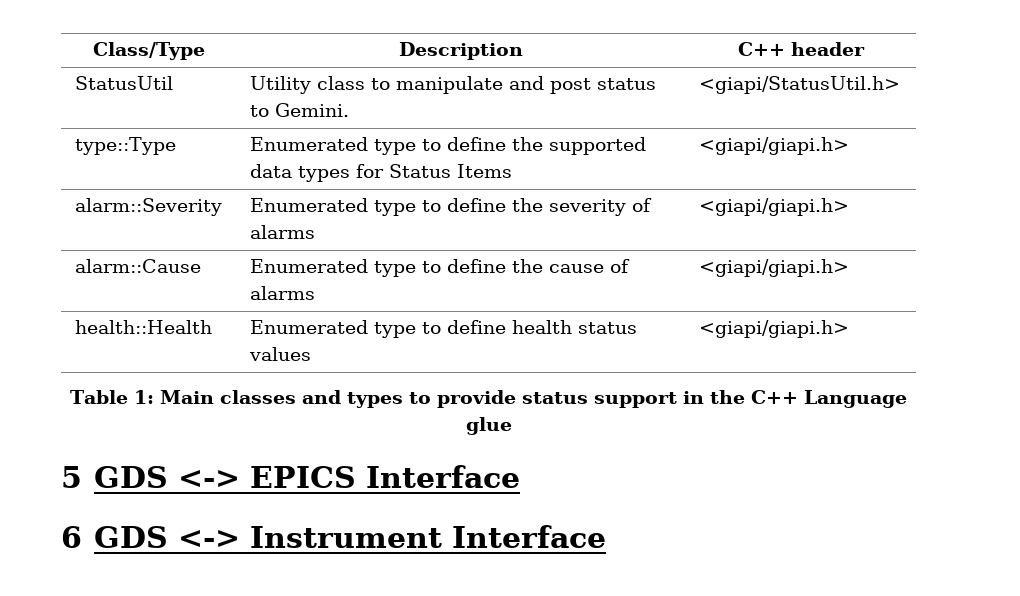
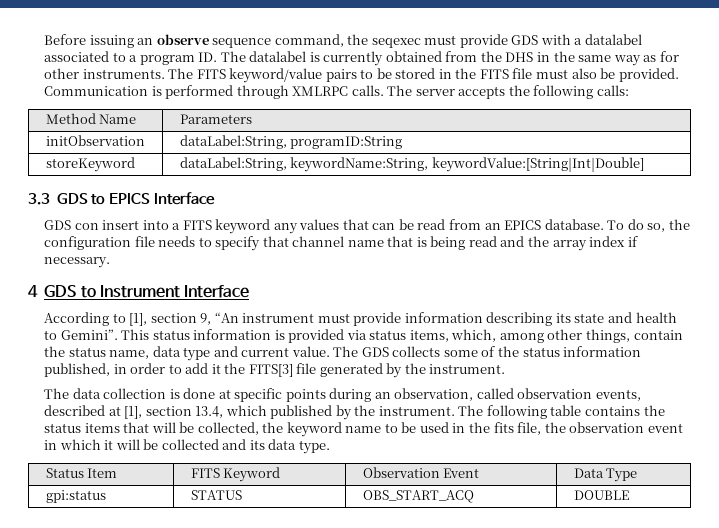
[92,42,206,60] [399,42,523,60] [737,42,865,56] [74,76,173,90] [249,76,656,94] [249,103,349,117] [698,76,900,94] [74,137,176,155] [249,137,646,155] [249,164,512,182] [698,137,849,155] [74,198,222,216] [249,198,652,216] [249,225,315,239] [698,198,849,216] [74,259,201,273] [249,259,630,277] [249,286,315,300] [698,259,849,277] [74,320,212,334] [249,320,637,338] [248,347,311,361] [698,320,849,338] [70,390,907,408] [465,417,512,435] [61,465,520,488] [61,525,606,548] Class/Type | Description | C++ header // StatusUtil | Utility class to manipulate and post status to Gemini. | <giapi/StatusUtil.h> // type::Type | Enumerated type to define the supported data types for Status Items | <giapi/giapi.h> // alarm::Severity | Enumerated type to define the severity of alarms | <giapi/giapi.h> // alarm::Cause | Enumerated type to define the cause of alarms | <giapi/giapi.h> // health::Health | Enumerated type to define health status values | <giapi/giapi.h> // Table 1: Main classes and types to provide status support in the C++ Language glue // 5 GDS <-> EPICS Interface // 6 GDS <-> Instrument Interface -> [44,34,642,48] [44,51,679,66] [44,68,679,83] [44,85,629,99] [45,113,137,124] [179,114,252,124] [45,135,145,146] [179,135,403,149] [45,157,135,172] [179,157,644,172] [28,192,216,205] [44,219,690,234] [44,236,638,251] [44,257,111,268] [28,285,249,298] [44,312,677,326] [44,329,683,343] [44,346,642,361] [44,363,506,378] [44,388,641,402] [44,405,665,420] [44,422,683,437] [44,439,330,454] [45,468,118,478] [190,467,281,482] [362,467,480,478] [573,468,638,482] [45,490,106,503] [190,490,242,500] [362,490,474,503] [573,490,629,500] Before issuing an observe sequence command, the seqexec must provide GDS with a datalabel associated to a program ID. The datalabel is currently obtained from the DHS in the same way as for other instruments. The FITS keyword/value pairs to be stored in the FITS file must also be provided. Communication is performed through XMLRPC calls. The server accepts the following calls: // Method Name | Parameters // initObservation | dataLabel:String, programID:String // storeKeyword | dataLabel:String, keywordName:String, keywordValue:[String|Int|Double] // 3.3 GDS to EPICS Interface // GDS con insert into a FITS keyword any values that can be read from an EPICS database. To do so, the configuration file needs to specify that channel name that is being read and the array index if necessary. // 4 GDS to Instrument Interface // According to [1], section 9, “An instrument must provide information describing its state and health to Gemini”. This status information is provided via status items, which, among other things, contain the status name, data type and current value. The GDS collects some of the status information published, in order to add it the FITS[3] file generated by the instrument. // The data collection is done at specific points during an observation, called observation events, described at [1], section 13.4, which published by the instrument. The following table contains the status items that will be collected, the keyword name to be used in the fits file, the observation event in which it will be collected and its data type. // Status Item | FITS Keyword | Observation Event | Data Type // gpi:status | STATUS | OBS_START_ACQ | DOUBLE

